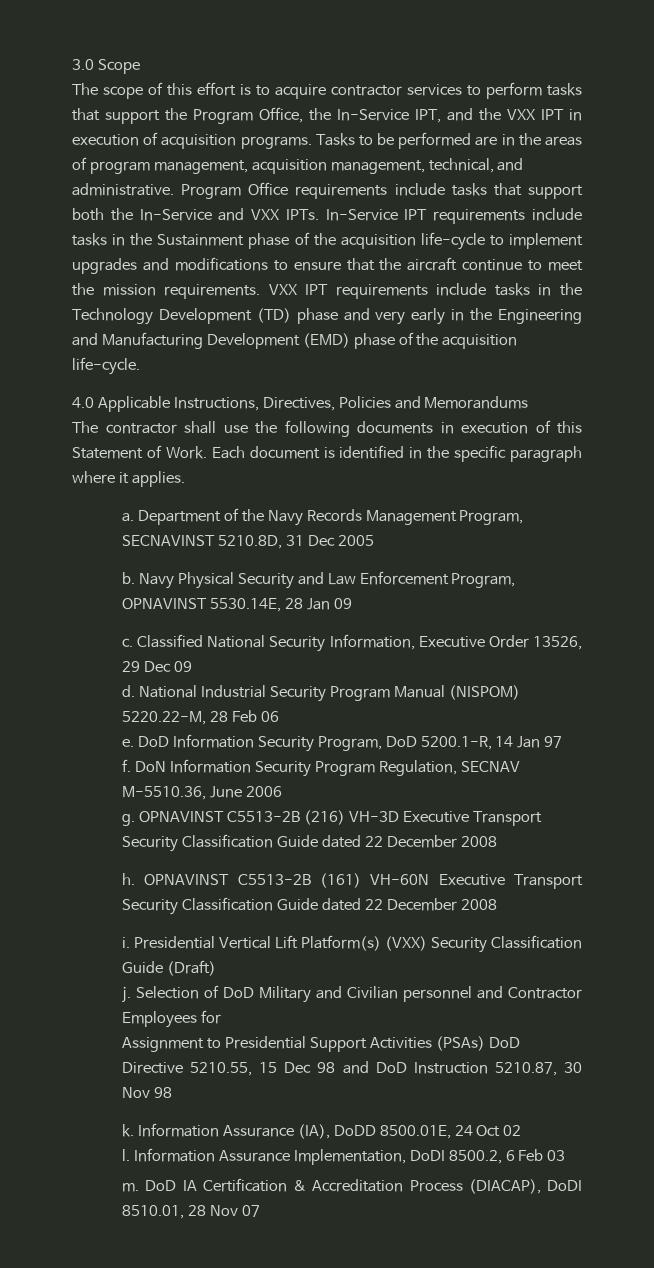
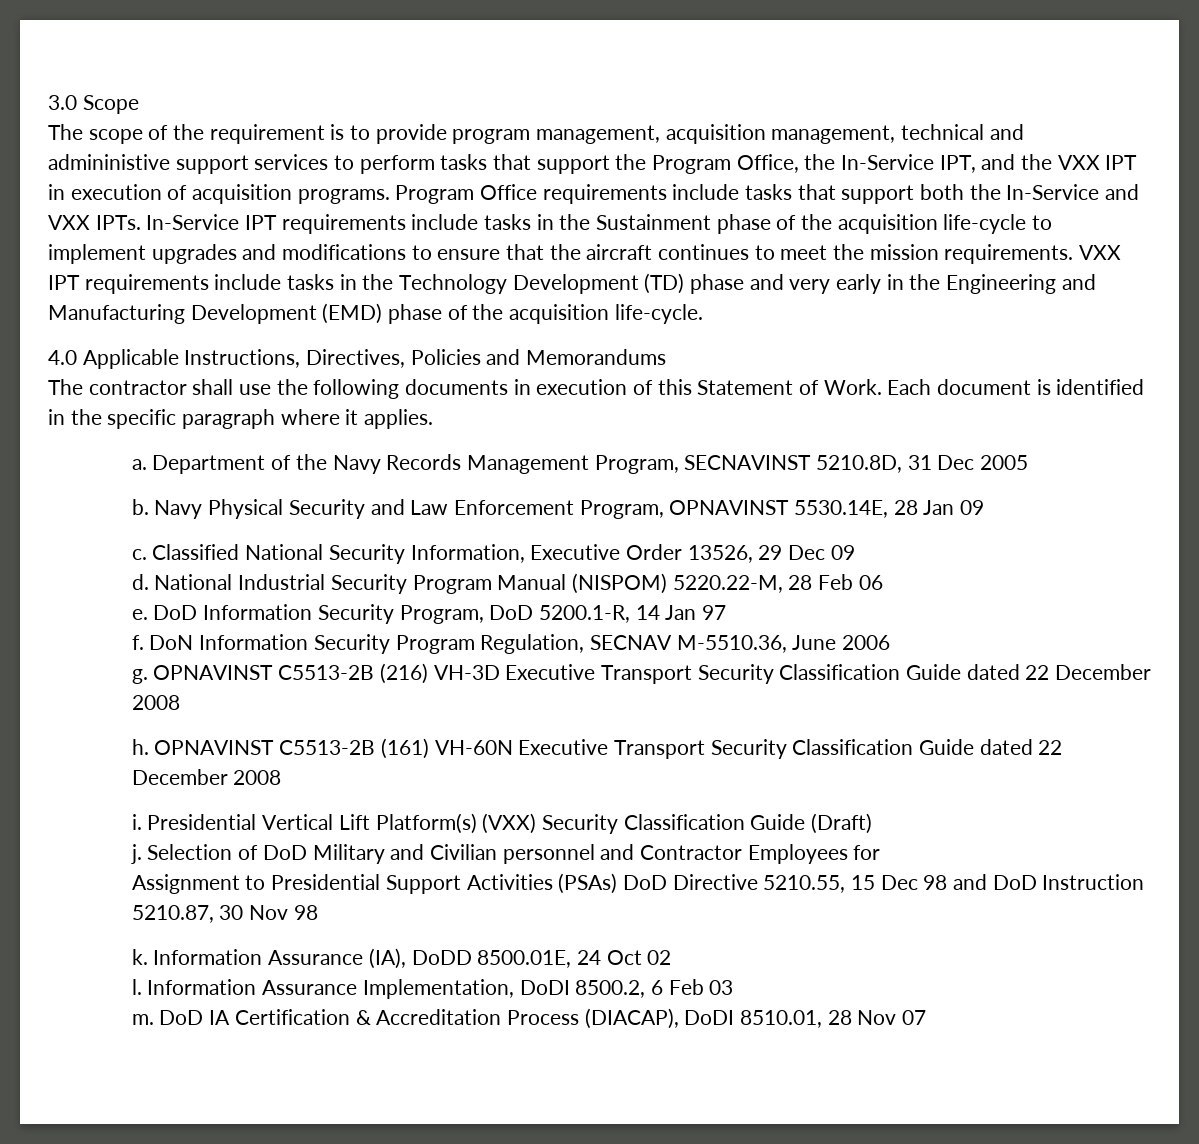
[167,82,402,99] this effort is to acquire contractor -> [173,124,1024,144] [48,154,249,174] the requirement is to provide program management, acquisition management, technical and admininistive support
[315,132,582,149] [72,157,524,174] [72,183,174,196] Tasks to be performed are in the areas of program management, acquisition management, technical, and administrative. -> (390, 196) none
[462,259,523,271] continue -> [658,244,750,260] continues

